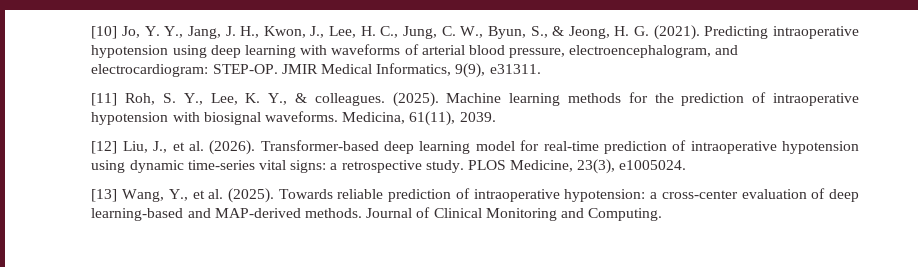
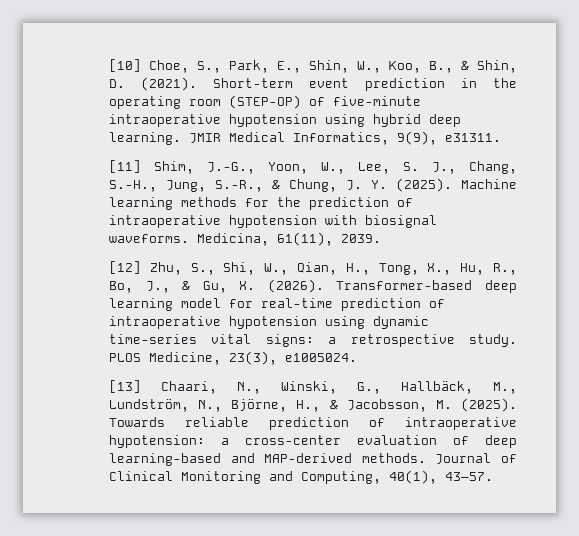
[122,25,860,40] [91,44,739,58] [91,64,278,77] Jo, Y. Y., Jang, J. H., Kwon, J., Lee, H. C., Jung, C. W., Byun, S., & Jeong, H. G. (2021). Predicting intraoperative hypotension using deep learning with waveforms of arterial blood pressure, electroencephalogram, and electrocardiogram: STEP-OP. -> [148,60,517,73] [108,77,517,91] [108,95,421,109] [108,114,461,127] [108,132,181,145] Choe, S., Park, E., Shin, W., Koo, B., & Shin, D. (2021). Short-term event prediction in the operating room (STEP-OP) of five-minute intraoperative hypotension using hybrid deep learning.
[125,93,385,106] Roh, S. Y., Lee, K. Y., & colleagues. -> [153,161,518,174] [108,179,387,192] Shim, J.-G., Yoon, W., Lee, S. J., Chang, S.-H., Jung, S.-R., & Chung, J. Y.
[122,141,204,153] Liu, J., et al. -> [149,262,517,275] [108,281,256,293] Zhu, S., Shi, W., Qian, H., Tong, X., Hu, R., Bo, J., & Gu, X.
[122,189,224,202] Wang, Y., et al. -> [160,381,517,394] [108,399,452,412] Chaari, N., Winski, G., Hallbäck, M., Lundström, N., Björne, H., & Jacobsson, M.
[588,208,663,221] Computing. -> [300,470,493,484] Computing, 40(1), 43–57.

